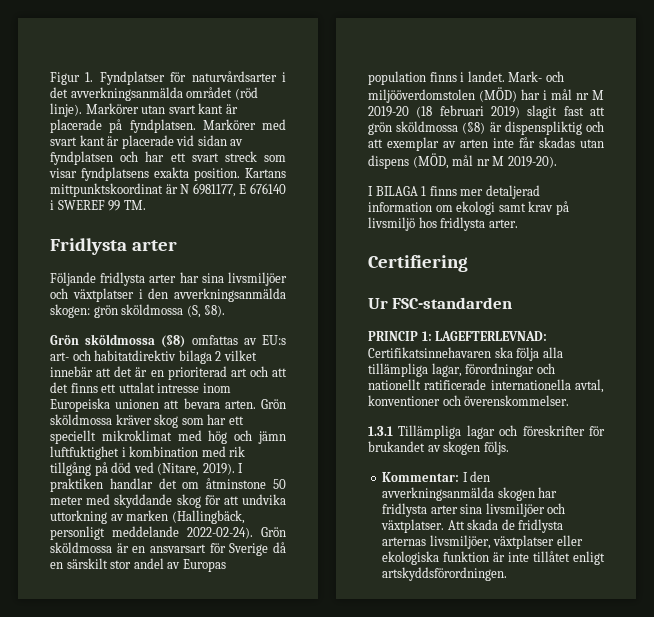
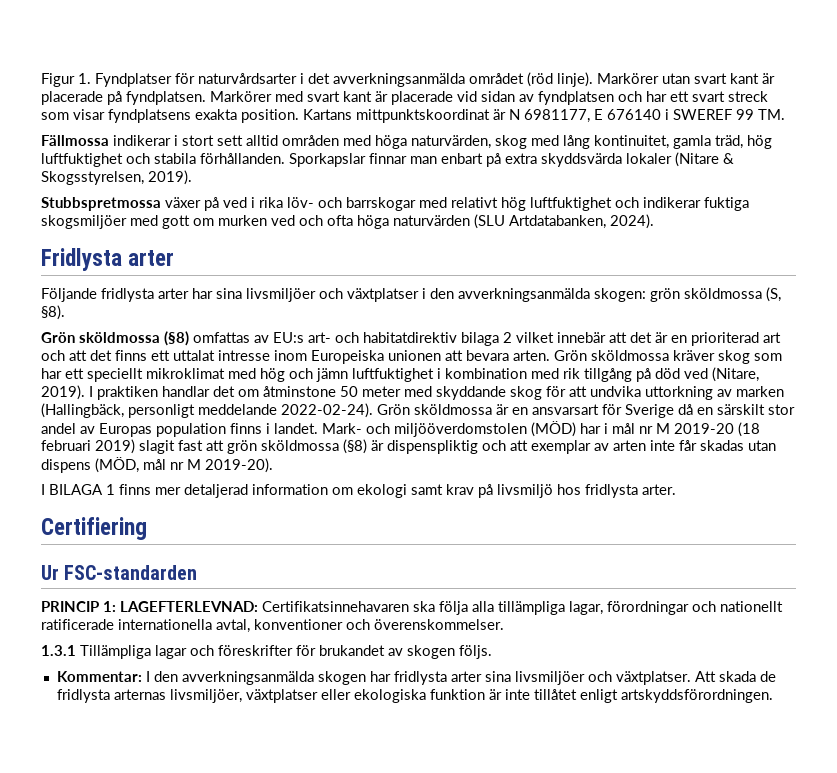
(146, 205) none -> [41,135,772,149] [41,152,734,167] [41,170,192,185] [41,197,749,211] [41,214,654,229] // Fällmossa indikerar i stort sett alltid områden med höga naturvärden, skog med lång kontinuitet, gamla träd, hög luftfuktighet och stabila förhållanden. Sporkapslar finnar man enbart på extra skyddsvärda lokaler (Nitare & Skogsstyrelsen, 2019). // Stubbspretmossa växer på ved i rika löv- och barrskogar med relativt hög luftfuktighet och indikerar fuktiga skogsmiljöer med gott om murken ved och ofta höga naturvärden (SLU Artdatabanken, 2024).

